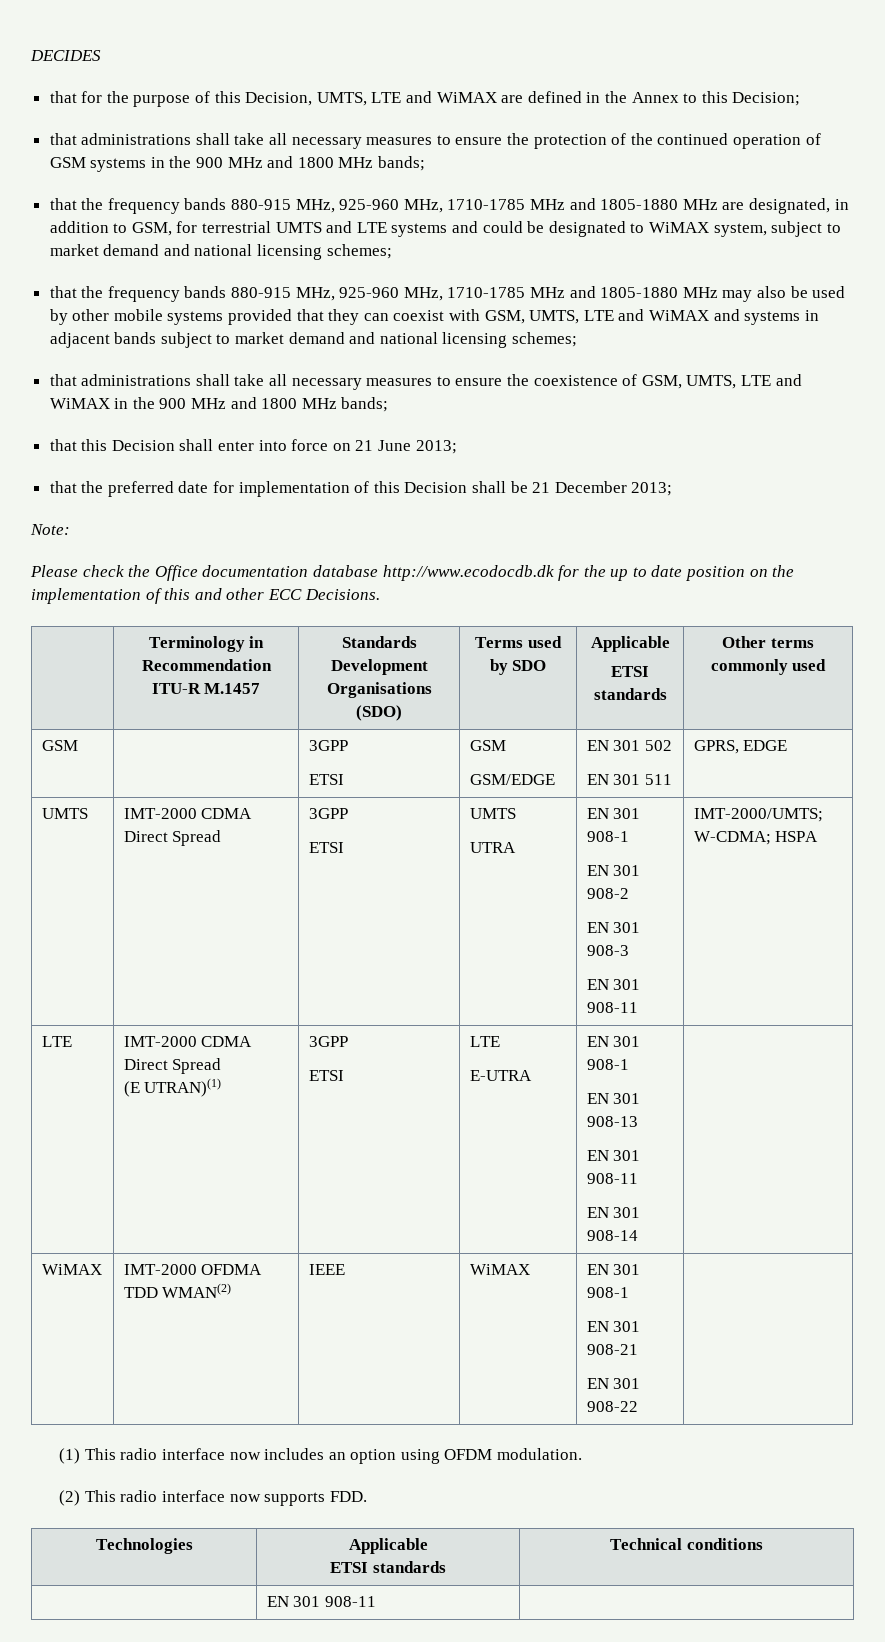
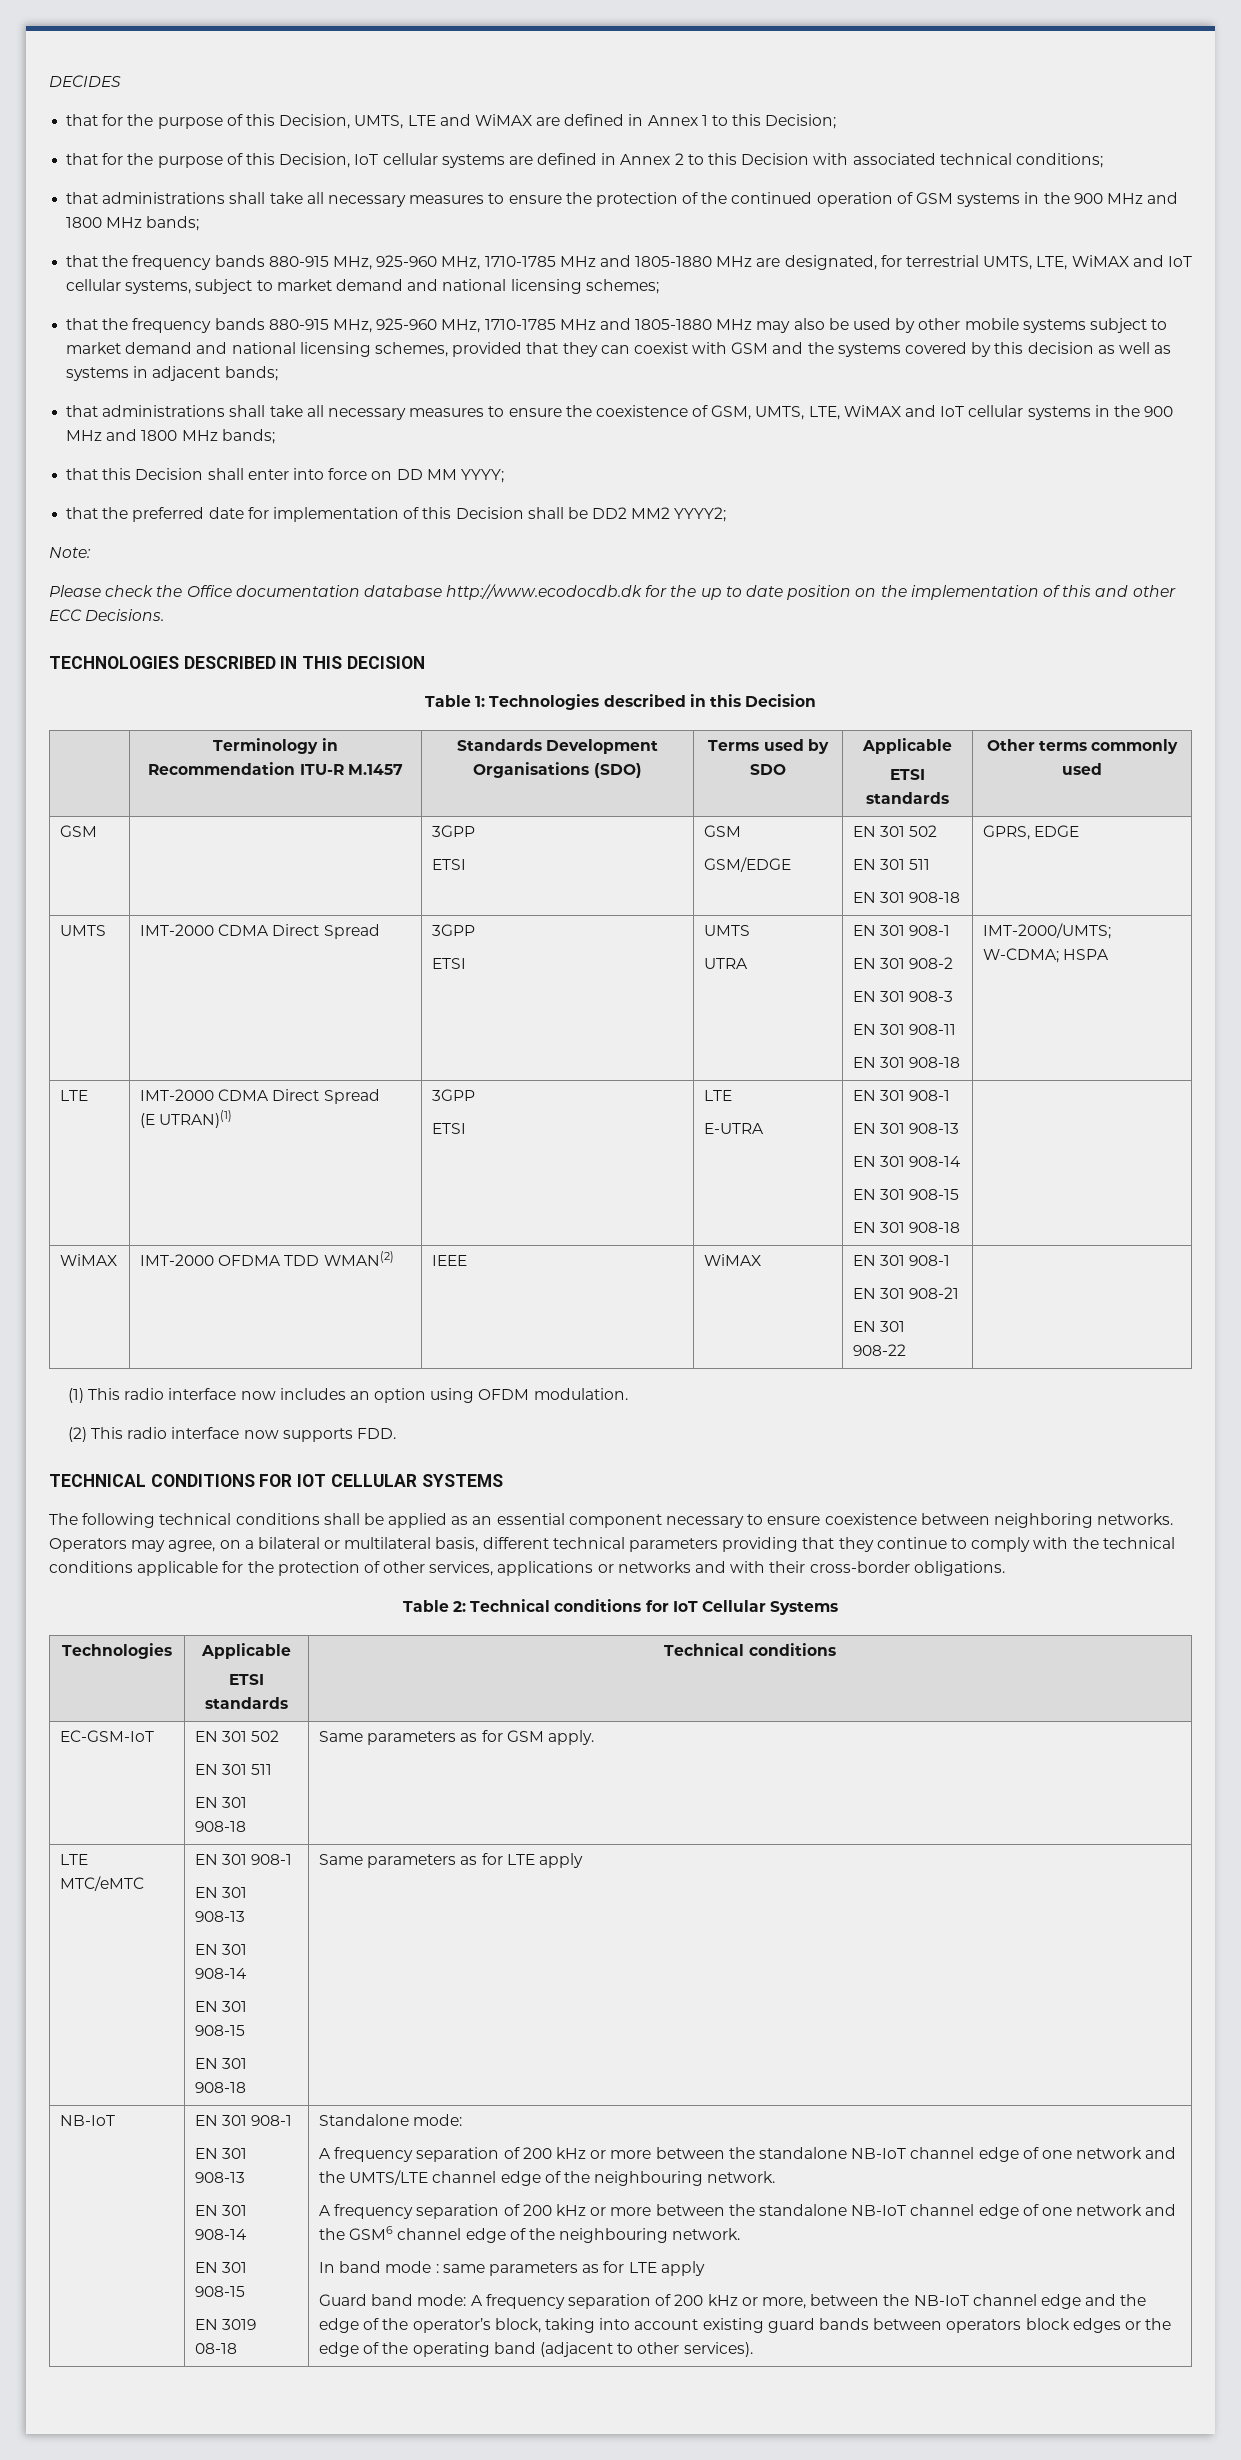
[604,91,679,103] the Annex -> [647,115,708,126] Annex 1
(801, 99) none -> [66,153,1103,168] // that for the purpose of this Decision, IoT cellular systems are defined in Annex 2 to this Decision with associated technical conditions;
[834,199,849,210] [49,221,767,237] in addition to GSM, for terrestrial UMTS and LTE systems and could be designated to WiMAX system, -> [880,255,1192,270] [66,279,192,294] for terrestrial UMTS, LTE, WiMAX and IoT cellular systems,
[228,309,819,325] [49,332,578,348] provided that they can coexist with GSM, UMTS, LTE and WiMAX and systems in adjacent bands subject to market demand and national licensing schemes; -> [1089,318,1168,333] [66,342,1172,357] [66,366,278,381] subject to market demand and national licensing schemes, provided that they can coexist with GSM and the systems covered by this decision as well as systems in adjacent bands;
[740,374,802,386] [49,398,110,409] LTE and WiMAX -> [808,405,1091,420] LTE, WiMAX and IoT cellular systems
[355,440,457,454] 21 June 2013; -> [396,469,504,483] DD MM YYYY;
[532,481,673,496] 21 December 2013; -> [592,507,727,522] DD2 MM2 YYYY2;
(380, 594) none -> [49,656,425,669] [424,694,817,710] // TECHNOLOGIES DESCRIBED IN THIS DECISION // Table 1: Technologies described in this Decision
(672, 779) none -> [853,892,961,903] // EN 301 908-18
(638, 1007) none -> [853,1057,961,1068] // EN 301 908-18
[586,1173,638,1184] [586,1207,641,1218] [586,1230,638,1241] 908-11 // EN 301 908-14 -> [909,1156,962,1167] [853,1189,960,1200] [853,1222,961,1233] 908-14 // EN 301 908-15 // EN 301 908-18
(367, 1496) none -> [49,1474,503,1487] [49,1513,1174,1528] [49,1537,1175,1552] [49,1561,1005,1576] [402,1599,839,1615] // TECHNICAL CONDITIONS FOR IOT CELLULAR SYSTEMS // The following technical conditions shall be applied as an essential component necessary to ensure coexistence between neighboring networks. Operators may agree, on a bilateral or multilateral basis, different technical parameters providing that they continue to comply with the technical conditions applicable for the protection of other services, applications or networks and with their cross-border obligations. // Table 2: Technical conditions for IoT Cellular Systems
[266,1596,376,1607] | EN 301 908-11 | -> [60,1730,155,1742] [195,1730,280,1742] [195,1764,273,1775] [195,1797,248,1808] [195,1821,247,1832] [319,1730,595,1745] [60,1854,89,1865] [60,1876,145,1891] [195,1854,293,1865] [195,1887,248,1898] [195,1911,246,1922] [195,1944,248,1955] [195,1968,248,1979] [195,2001,248,2012] [195,2025,246,2036] [195,2058,248,2069] [195,2082,247,2093] [319,1853,584,1868] [60,2115,116,2126] [195,2115,293,2126] [195,2148,248,2159] [195,2172,246,2183] [195,2205,248,2216] [195,2229,248,2240] [195,2262,248,2273] [195,2286,246,2297] [195,2319,257,2330] [195,2343,238,2354] [319,2114,463,2126] [319,2147,1177,2162] [319,2170,776,2186] [319,2204,1177,2219] [319,2226,741,2243] [319,2261,705,2276] [319,2294,1147,2309] [319,2318,1172,2333] [319,2342,753,2357] EC-GSM-IoT | EN 301 502 // EN 301 511 // EN 301 908-18 | Same parameters as for GSM apply. // LTE MTC/eMTC | EN 301 908-1 // EN 301 908-13 // EN 301 908-14 // EN 301 908-15 // EN 301 908-18 | Same parameters as for LTE apply // NB-IoT | EN 301 908-1 // EN 301 908-13 // EN 301 908-14 // EN 301 908-15 // EN 3019 08-18 | Standalone mode: // A frequency separation of 200 kHz or more between the standalone NB-IoT channel edge of one network and the UMTS/LTE channel edge of the neighbouring network. // A frequency separation of 200 kHz or more between the standalone NB-IoT channel edge of one network and the GSM6 channel edge of the neighbouring network. // In band mode : same parameters as for LTE apply // Guard band mode: A frequency separation of 200 kHz or more, between the NB-IoT channel edge and the edge of the operator’s block, taking into account existing guard bands between operators block edges or the edge of the operating band (adjacent to other services).

